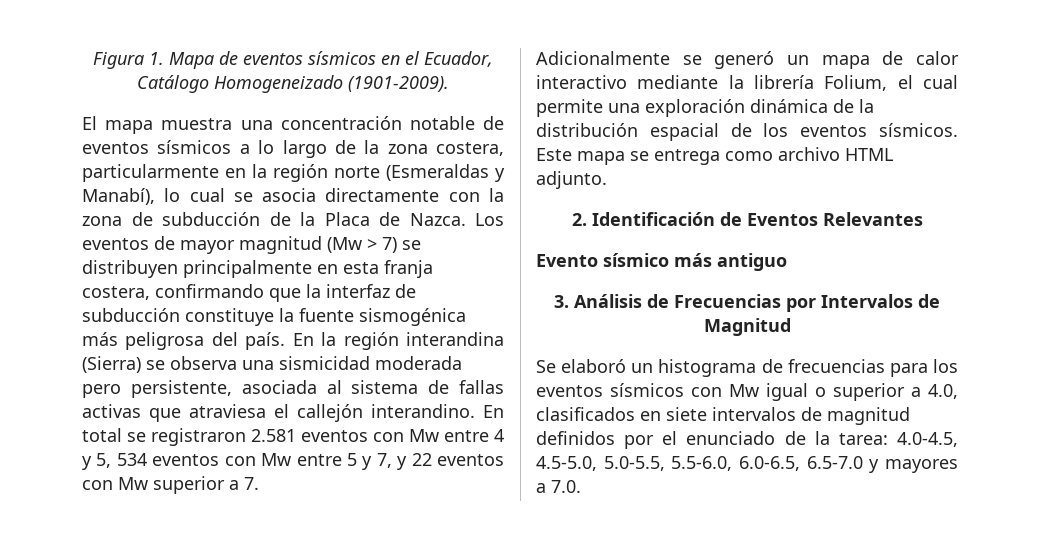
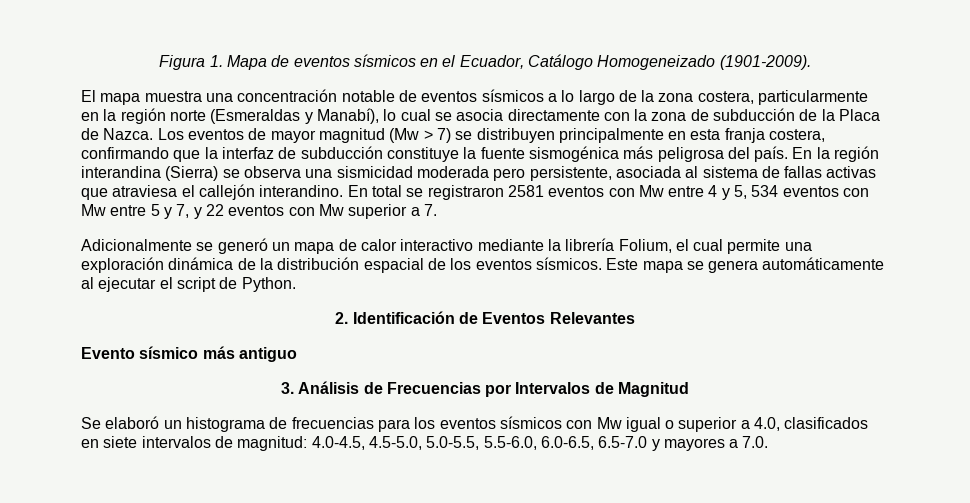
[251,429,296,442] 2.581 -> [507,185,544,197] 2581
[654,147,893,165] [536,171,607,189] entrega como archivo HTML adjunto. -> [708,257,885,273] [81,277,296,292] genera automáticamente al ejecutar el script de Python.
[827,407,910,425] [536,431,888,449] magnitud definidos por el enunciado de la tarea: -> [237,436,308,451] magnitud:

